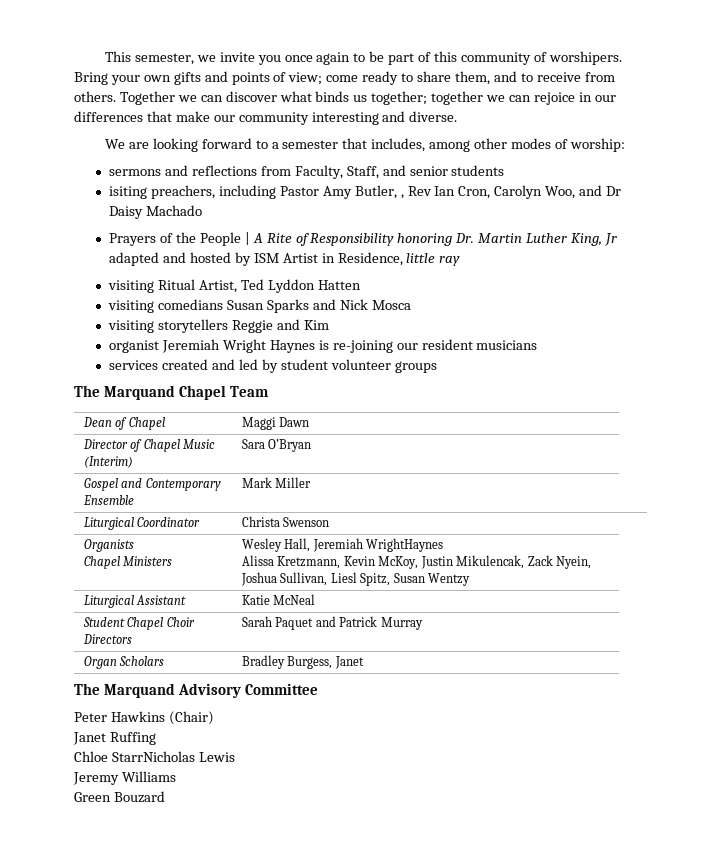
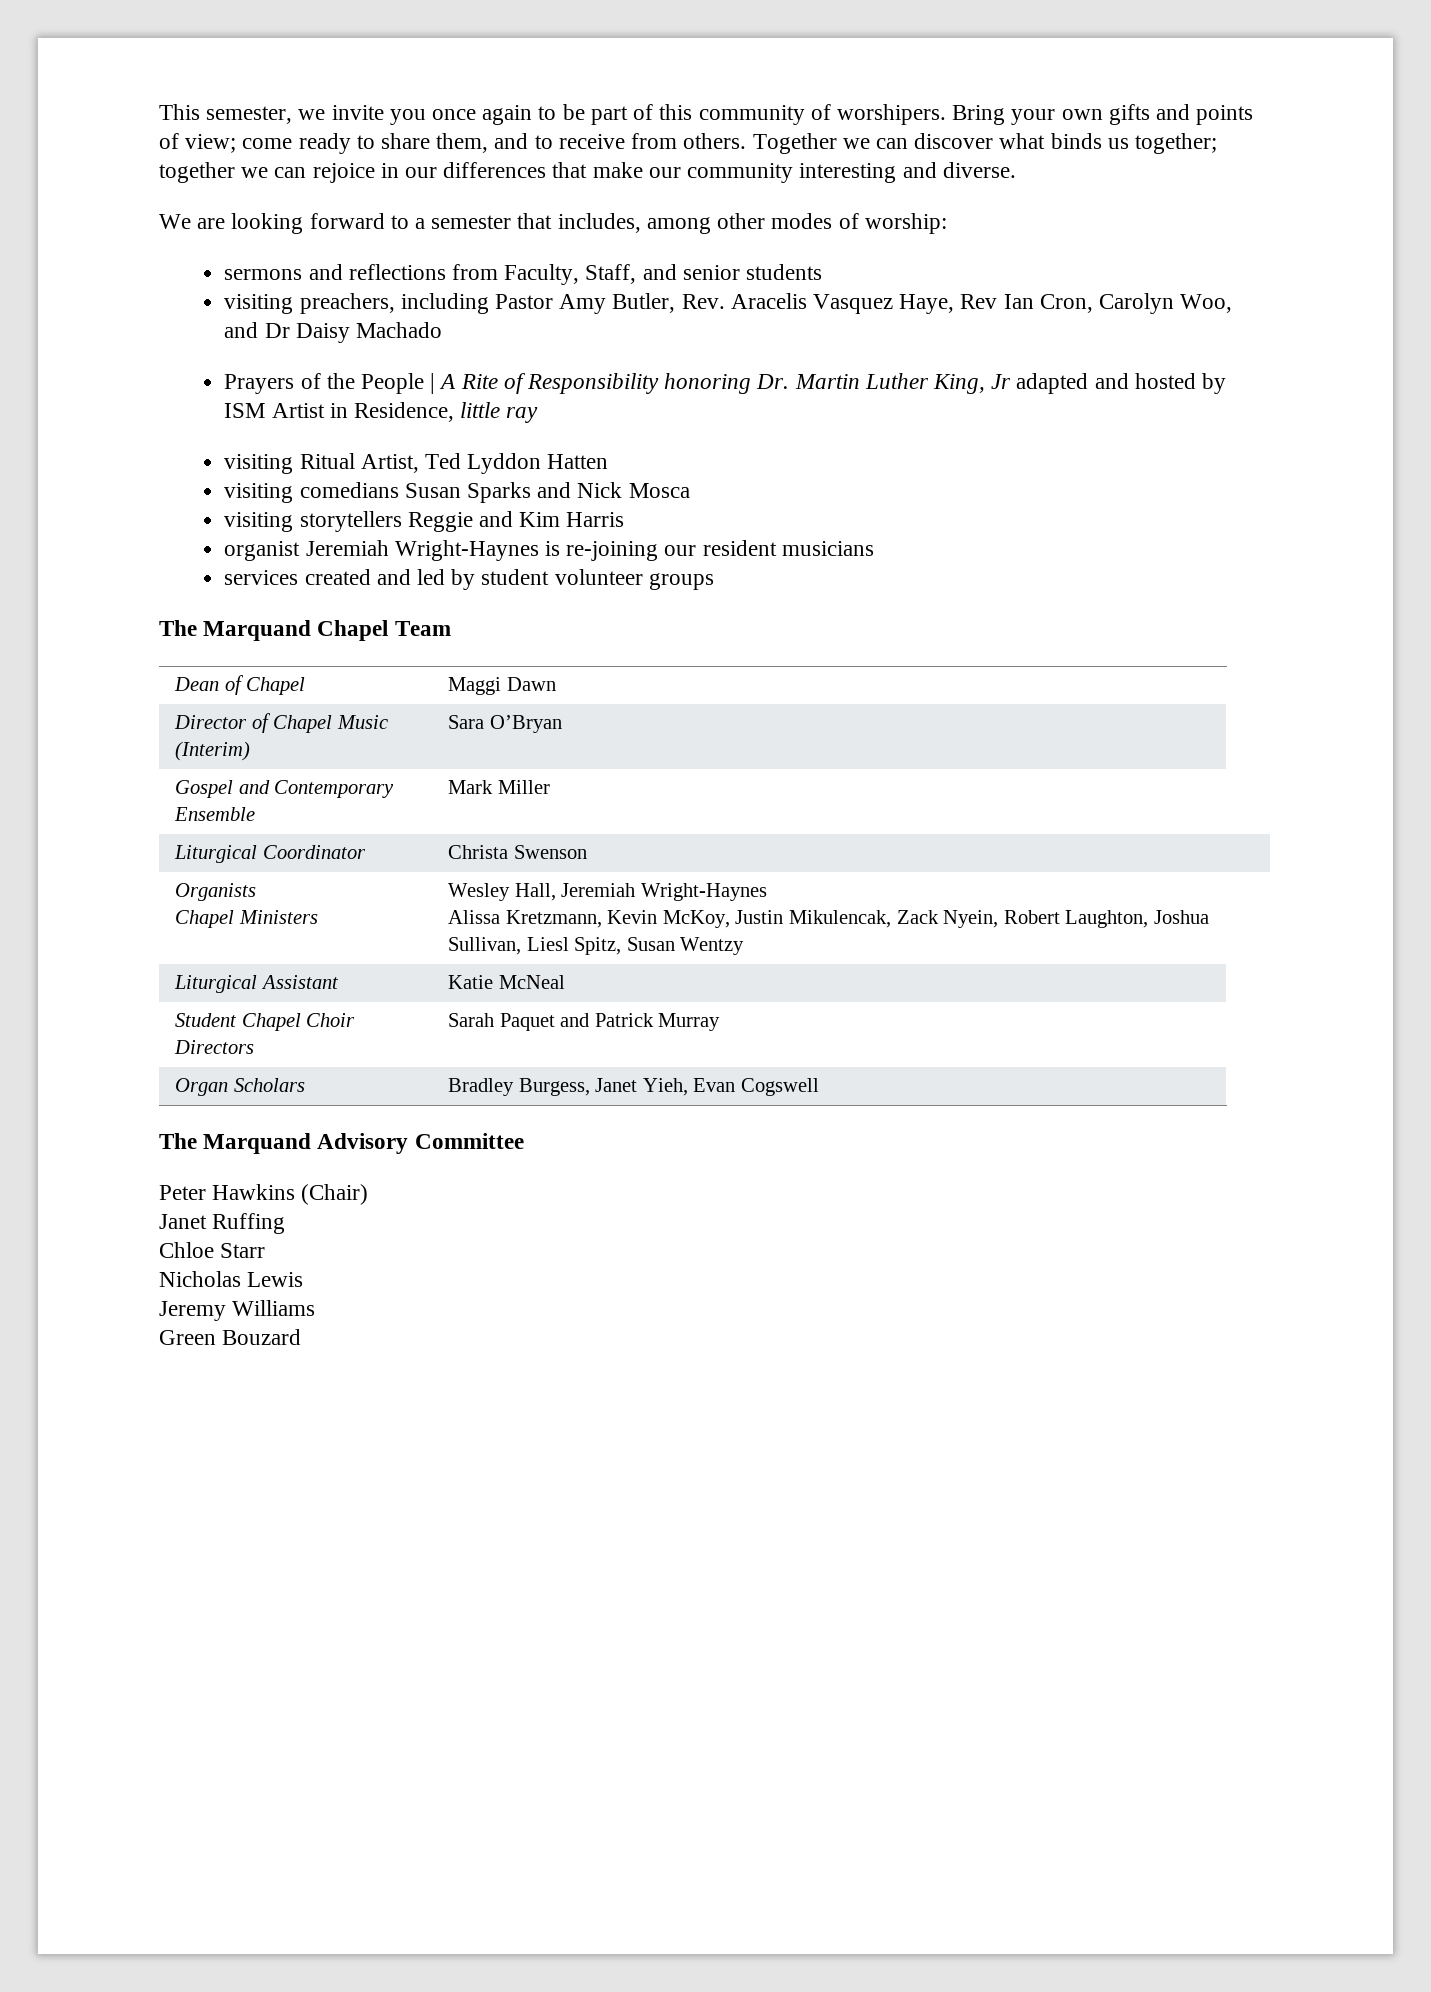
[109,186,148,199] isiting -> [224,294,294,314] visiting
[400,194,404,199] , -> [681,293,955,314] Rev. Aracelis Vasquez Haye,
(329, 325) none -> [566,512,625,527] Harris
[222,339,315,353] Wright Haynes -> [394,540,539,561] Wright-Haynes
[366,538,444,552] WrightHaynes -> [640,883,767,901] Wright-Haynes
(592, 562) none -> [1003,910,1149,928] Robert Laughton,
(364, 662) none -> [642,1078,819,1096] Yieh, Evan Cogswell
[111,751,195,762] StarrNicholas -> [220,1243,266,1258] [159,1271,241,1287] Starr // Nicholas

